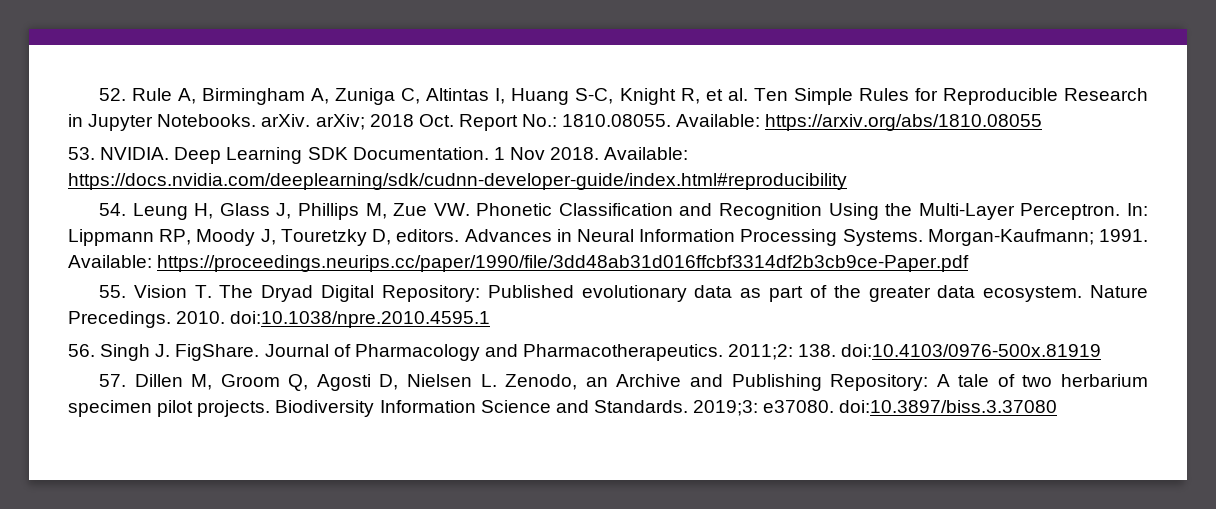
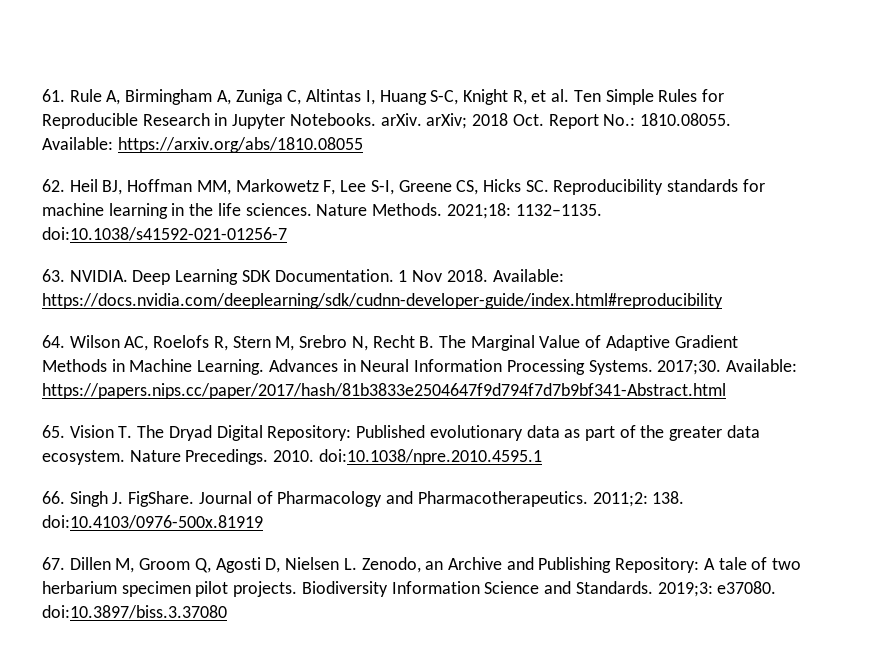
[98,88,126,101] 52. -> [42,89,65,102] 61.
[68,147,95,160] 53. -> [42,179,765,195] [42,203,602,219] [42,227,287,241] [42,269,65,282] 62. Heil BJ, Hoffman MM, Markowetz F, Lee S-I, Greene CS, Hicks SC. Reproducibility standards for machine learning in the life sciences. Nature Methods. 2021;18: 1132–1135. doi:10.1038/s41592-021-01256-7 // 63.
[98,203,1148,220] [68,229,460,246] 54. Leung H, Glass J, Phillips M, Zue VW. Phonetic Classification and Recognition Using the Multi-Layer Perceptron. In: Lippmann RP, Moody J, Touretzky D, editors. -> [42,335,738,351] [42,359,265,375] 64. Wilson AC, Roelofs R, Stern M, Srebro N, Recht B. The Marginal Value of Adaptive Gradient Methods in Machine Learning.
[927,229,1148,246] [68,255,970,272] [98,285,126,298] Morgan-Kaufmann; 1991. Available: https://proceedings.neurips.cc/paper/1990/file/3dd48ab31d016ffcbf3314df2b3cb9ce-Paper.pdf // 55. -> [657,359,797,375] [42,383,726,399] [42,425,65,438] 2017;30. Available: https://papers.nips.cc/paper/2017/hash/81b3833e2504647f9d794f7d7b9bf341-Abstract.html // 65.
[68,344,95,357] 56. -> [42,491,65,504] 66.
[98,374,126,387] 57. -> [42,557,65,570] 67.

